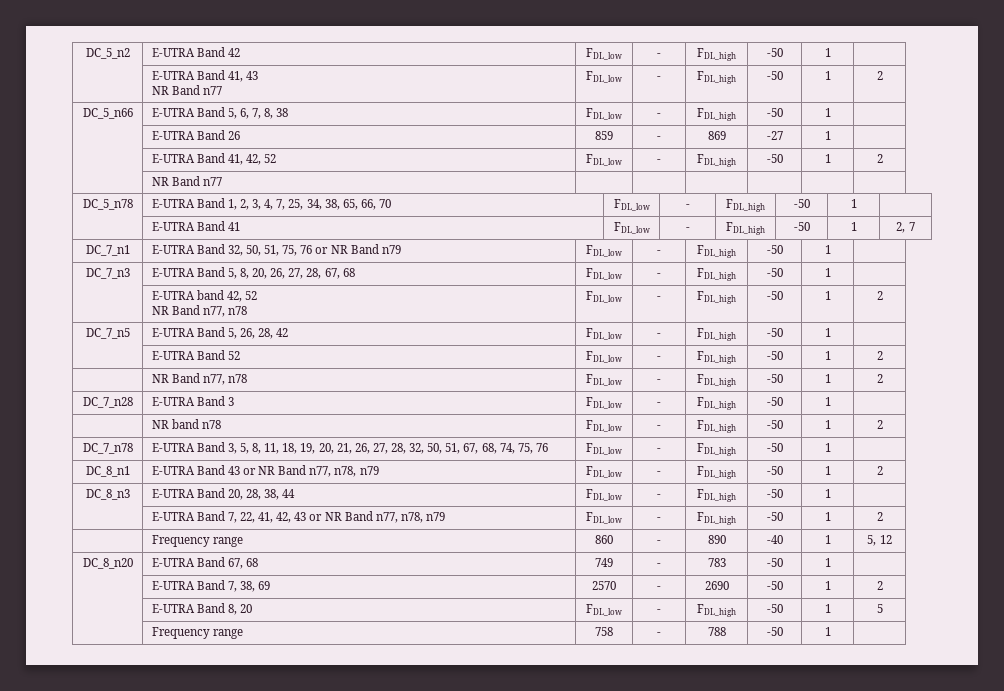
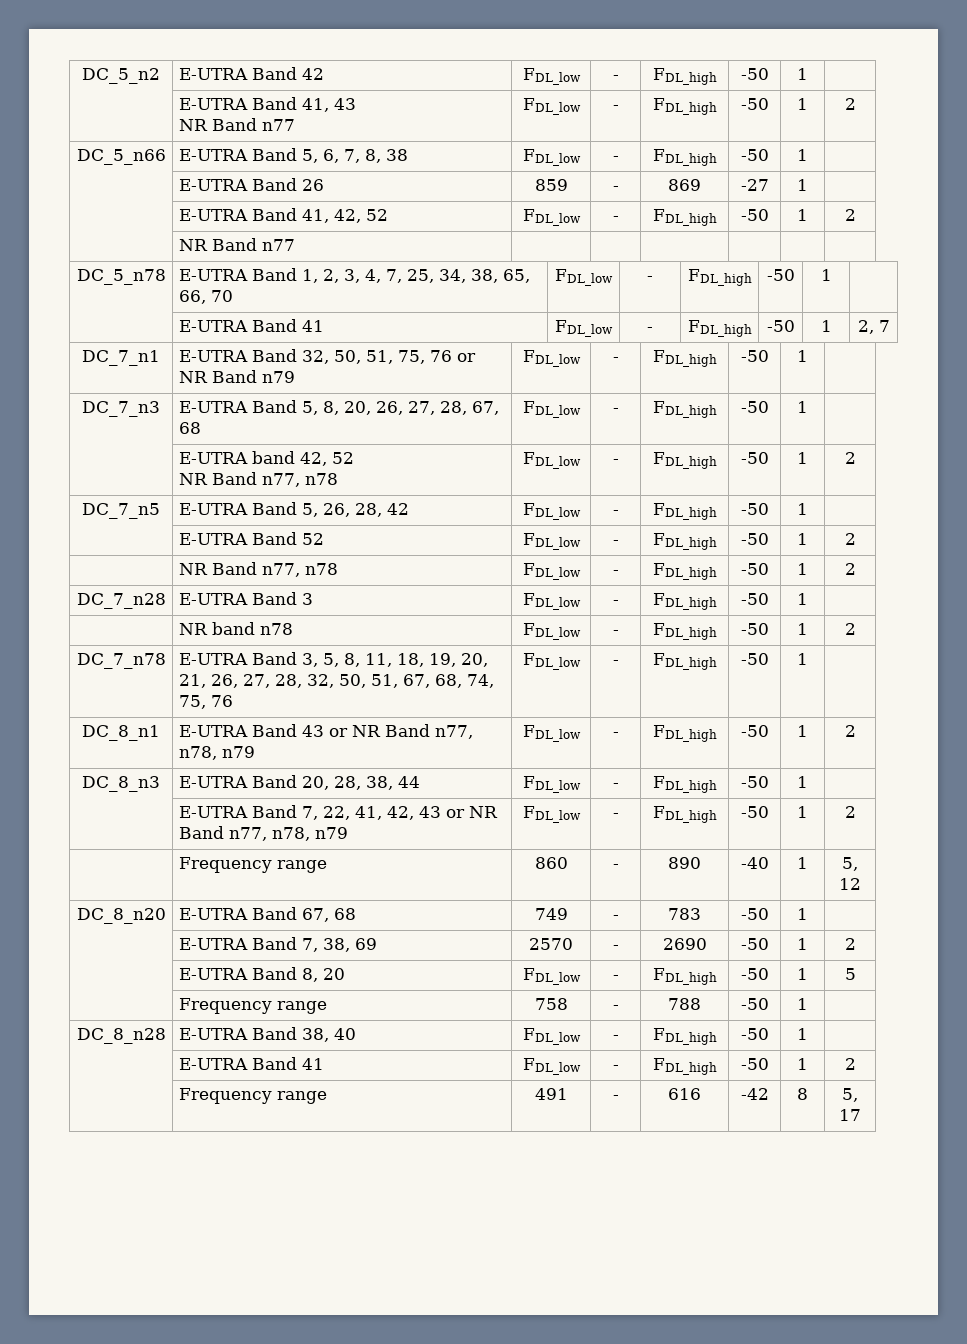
(831, 631) none -> [76,1028,166,1044] [178,1027,356,1042] [522,1028,581,1045] [612,1035,619,1040] [652,1028,717,1045] [740,1028,769,1040] [797,1028,808,1040] [178,1057,324,1070] [522,1058,581,1075] [612,1065,619,1070] [652,1058,717,1075] [740,1058,769,1070] [797,1058,808,1070] [844,1058,856,1070] [178,1088,327,1104] [534,1088,568,1100] [612,1095,619,1100] [668,1088,701,1100] [740,1088,769,1100] [797,1088,808,1100] [842,1088,858,1102] [839,1109,861,1121] // DC_8_n28 | E-UTRA Band 38, 40 | FDL_low | - | FDL_high | -50 | 1 | // | E-UTRA Band 41 | FDL_low | - | FDL_high | -50 | 1 | 2 // | Frequency range | 491 | - | 616 | -42 | 8 | 5, 17

